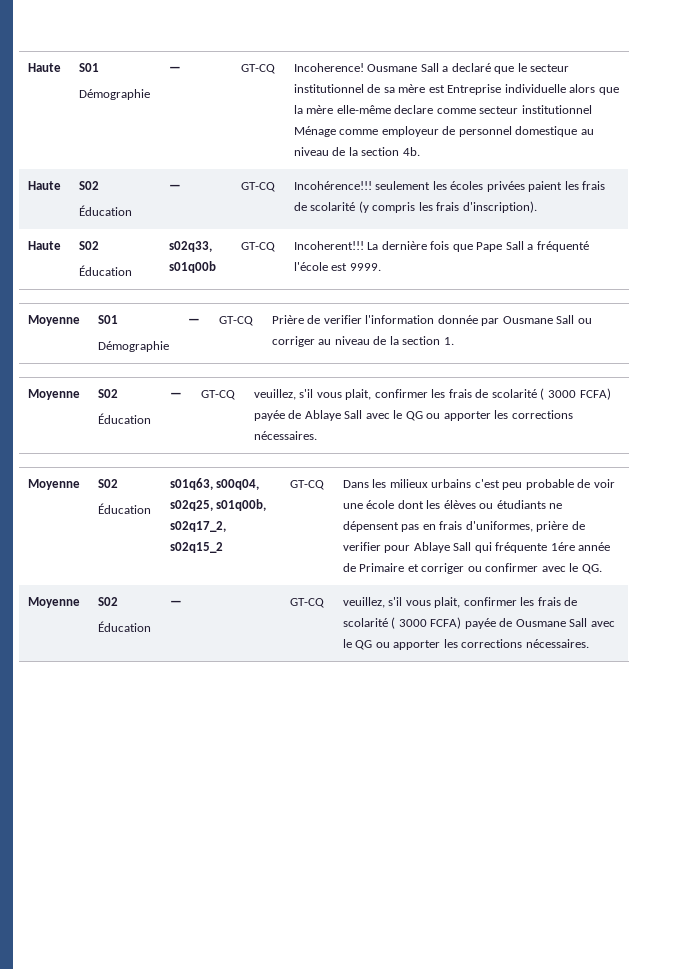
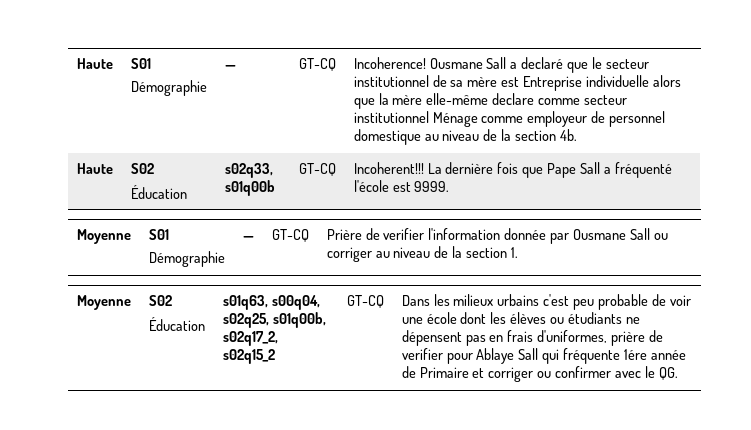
[78,205,132,216] [168,184,181,190] [240,182,275,192] [293,181,606,192] [293,201,537,213] [27,241,61,250] [78,241,99,250] // Éducation | — | GT-CQ | Incohérence!!! seulement les écoles privées paient les frais de scolarité (y compris les frais d'inscription). // Haute | S02 -> (154, 168) none
[97,413,151,424] [169,392,182,398] [200,390,235,400] [253,388,611,400] [253,410,573,421] [253,431,317,440] [27,479,80,490] [97,479,118,488] // Éducation | — | GT-CQ | veuillez, s'il vous plait, confirmer les frais de scolarité ( 3000 FCFA) payée de Ablaye Sall avec le QG ou apporter les corrections nécessaires. // Moyenne | S02 -> (172, 300) none
[27,597,80,608] [97,597,118,606] [97,621,151,632] [169,600,182,606] [289,598,324,608] [342,597,578,608] [342,617,615,629] [342,639,589,650] // Moyenne | S02 // Éducation | — | GT-CQ | veuillez, s'il vous plait, confirmer les frais de scolarité ( 3000 FCFA) payée de Ousmane Sall avec le QG ou apporter les corrections nécessaires. -> (678, 373) none

